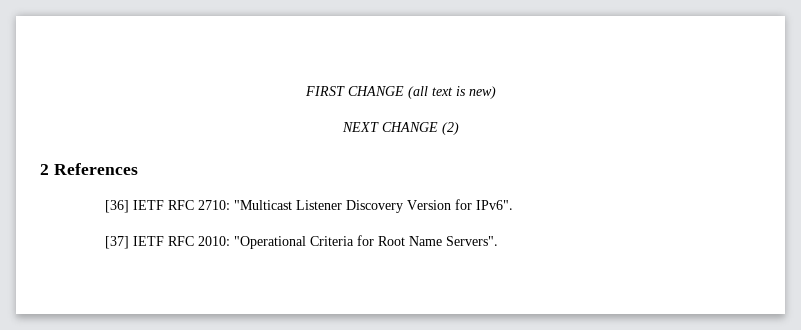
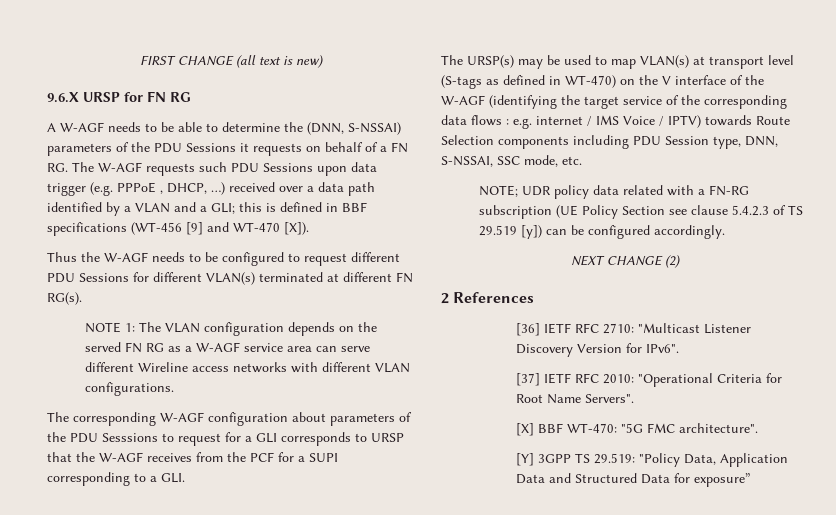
(496, 92) none -> [47,91,191,103] [47,122,401,135] [47,142,408,156] [47,162,377,176] [47,182,375,196] [47,202,367,216] [47,222,309,236] [47,252,400,266] [47,272,413,285] [47,292,82,305] [84,322,377,336] [84,342,370,353] [84,362,410,373] [84,382,174,396] [47,412,412,426] [47,432,404,446] [47,452,338,462] [47,472,185,486] [441,55,794,69] [441,75,764,89] [441,95,787,109] [441,115,790,129] [441,135,778,149] [441,155,582,167] [478,185,749,199] [478,205,803,219] [478,225,725,239] // 9.6.X URSP for FN RG // A W-AGF needs to be able to determine the (DNN, S-NSSAI) parameters of the PDU Sessions it requests on behalf of a FN RG. The W-AGF requests such PDU Sessions upon data trigger (e.g. PPPoE , DHCP, …) received over a data path identified by a VLAN and a GLI; this is defined in BBF specifications (WT-456 [9] and WT-470 [X]). // Thus the W-AGF needs to be configured to request different PDU Sessions for different VLAN(s) terminated at different FN RG(s). // NOTE 1: The VLAN configuration depends on the served FN RG as a W-AGF service area can serve different Wireline access networks with different VLAN configurations. // The corresponding W-AGF configuration about parameters of the PDU Sesssions to request for a GLI corresponds to URSP that the W-AGF receives from the PCF for a SUPI corresponding to a GLI. // The URSP(s) may be used to map VLAN(s) at transport level (S-tags as defined in WT-470) on the V interface of the W-AGF (identifying the target service of the corresponding data flows : e.g. internet / IMS Voice / IPTV) towards Route Selection components including PDU Session type, DNN, S-NSSAI, SSC mode, etc. // NOTE; UDR policy data related with a FN-RG subscription (UE Policy Section see clause 5.4.2.3 of TS 29.519 [y]) can be configured accordingly.
(498, 241) none -> [516,423,759,436] [516,453,789,467] [516,473,751,487] // [X] BBF WT-470: "5G FMC architecture". // [Y] 3GPP TS 29.519: "Policy Data, Application Data and Structured Data for exposure”

